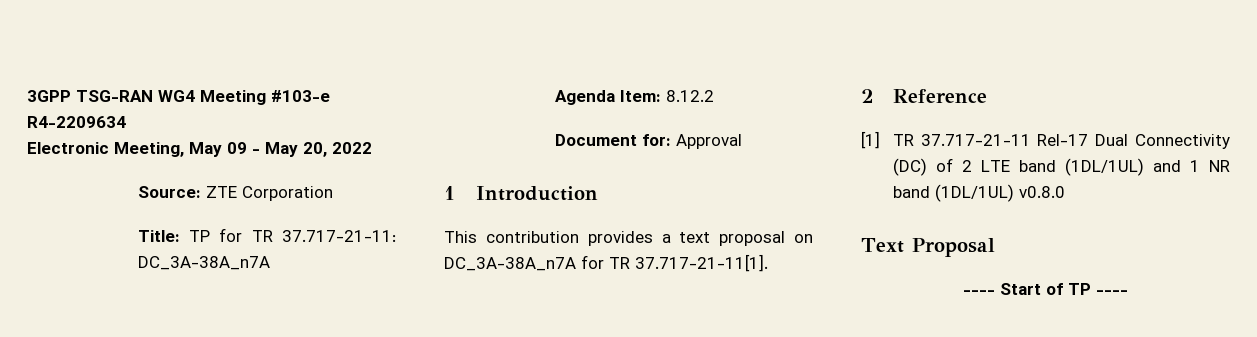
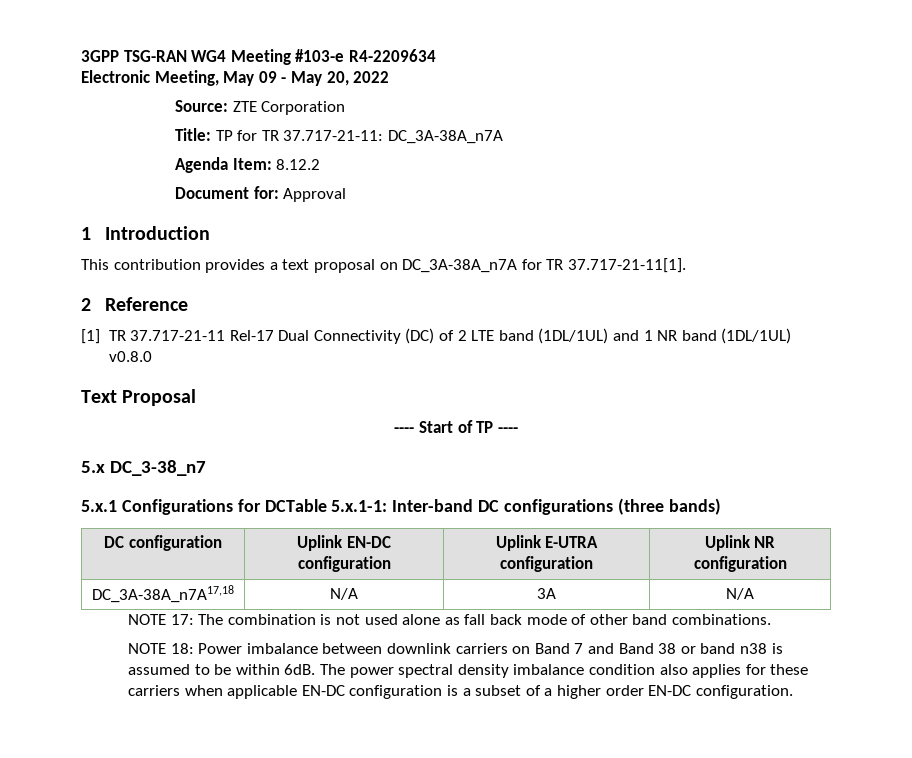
(1128, 292) none -> [81,460,206,476] [81,498,721,515] [104,535,222,551] [297,535,391,551] [297,556,391,572] [495,535,599,551] [500,556,593,572] [704,535,776,551] [693,556,787,572] [92,585,234,603] [330,588,358,600] [537,588,556,599] [726,588,754,600] [128,614,771,625] [128,643,783,654] [128,664,809,678] [128,685,793,699] // 5.x DC_3-38_n7 // 5.x.1 Configurations for DCTable 5.x.1-1: Inter-band DC configurations (three bands) // DC configuration | Uplink EN-DC configuration | Uplink E-UTRA configuration | Uplink NR configuration // DC_3A-38A_n7A17,18 | N/A | 3A | N/A // NOTE 17: The combination is not used alone as fall back mode of other band combinations. // NOTE 18: Power imbalance between downlink carriers on Band 7 and Band 38 or band n38 is assumed to be within 6dB. The power spectral density imbalance condition also applies for these carriers when applicable EN-DC configuration is a subset of a higher order EN-DC configuration.

